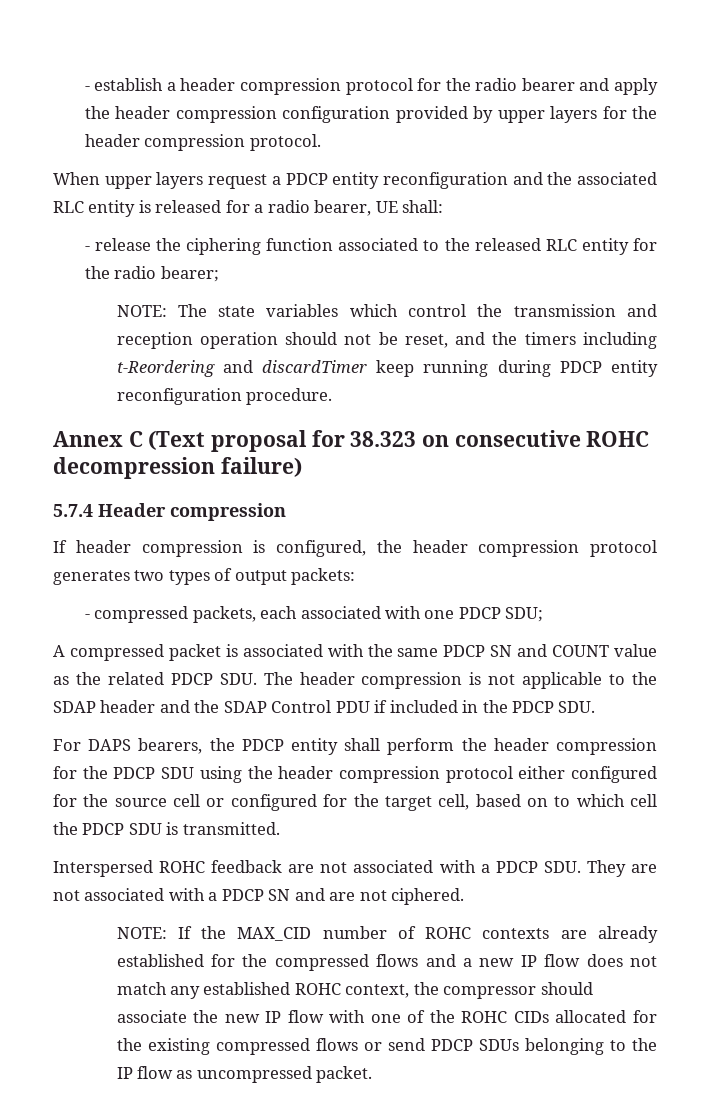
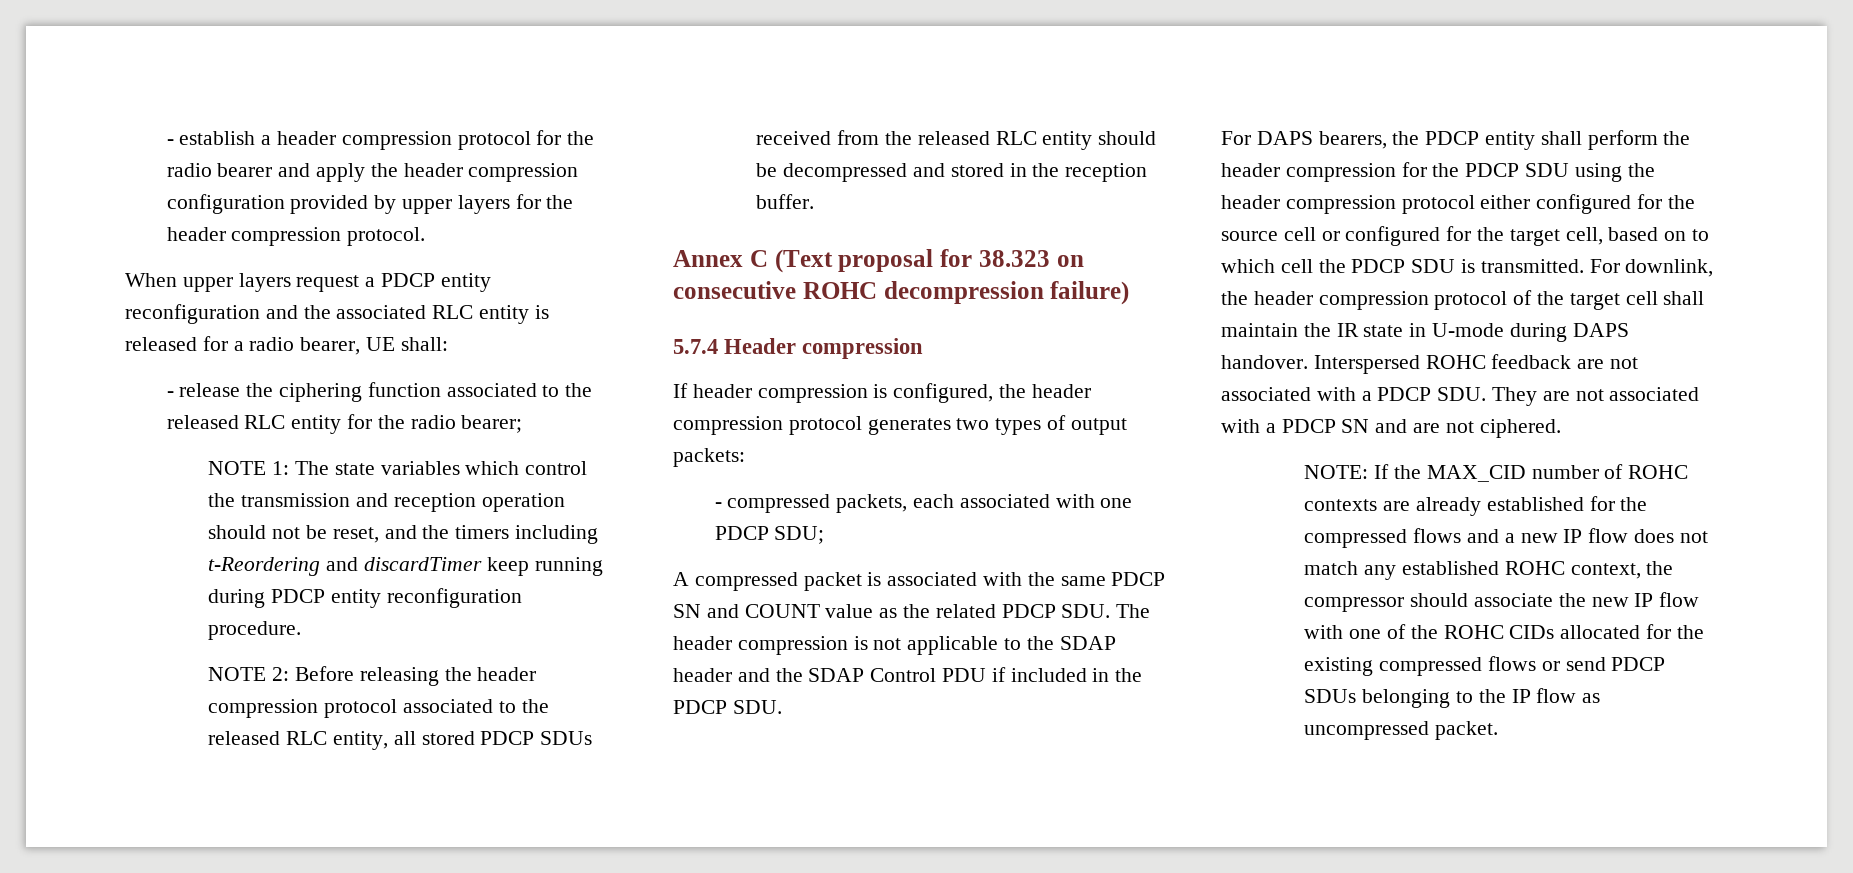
[116,305,167,317] NOTE: -> [208,461,290,475] NOTE 1:
(332, 396) none -> [208,666,537,686] [208,699,549,718] [208,731,593,750] [756,130,1157,150] [756,163,1148,182] [756,194,815,209] // NOTE 2: Before releasing the header compression protocol associated to the released RLC entity, all stored PDCP SDUs received from the released RLC entity should be decompressed and stored in the reception buffer.
(280, 828) // -> [1589,259,1714,277] [1221,290,1705,310] [1221,323,1629,342] [1221,355,1308,369] For downlink, the header compression protocol of the target cell shall maintain the IR state in U-mode during DAPS handover.

